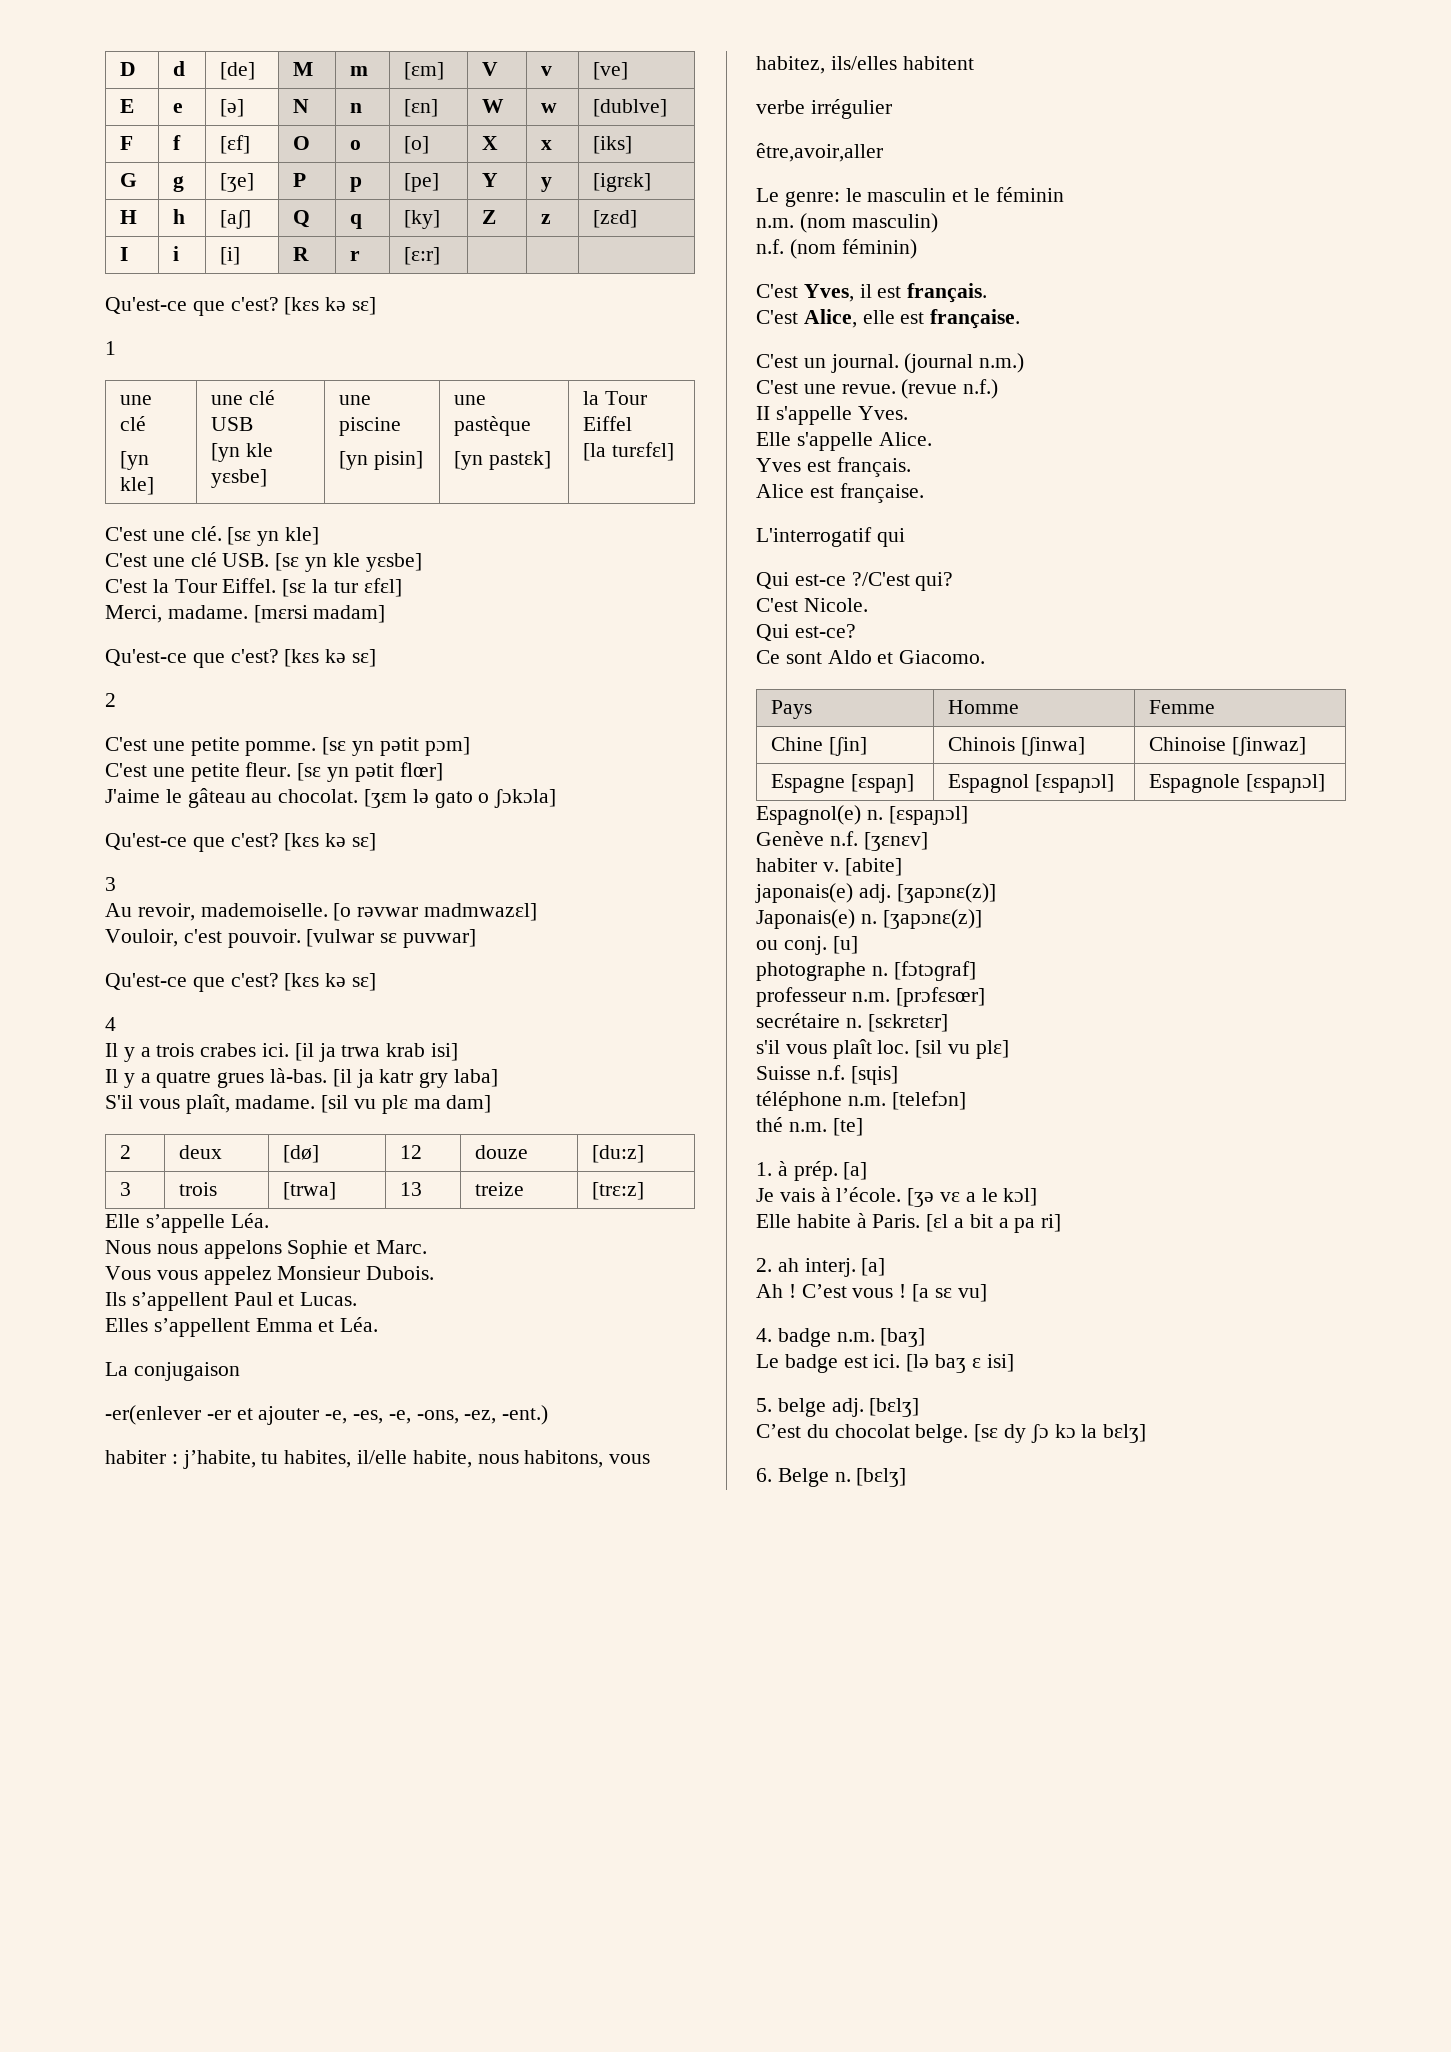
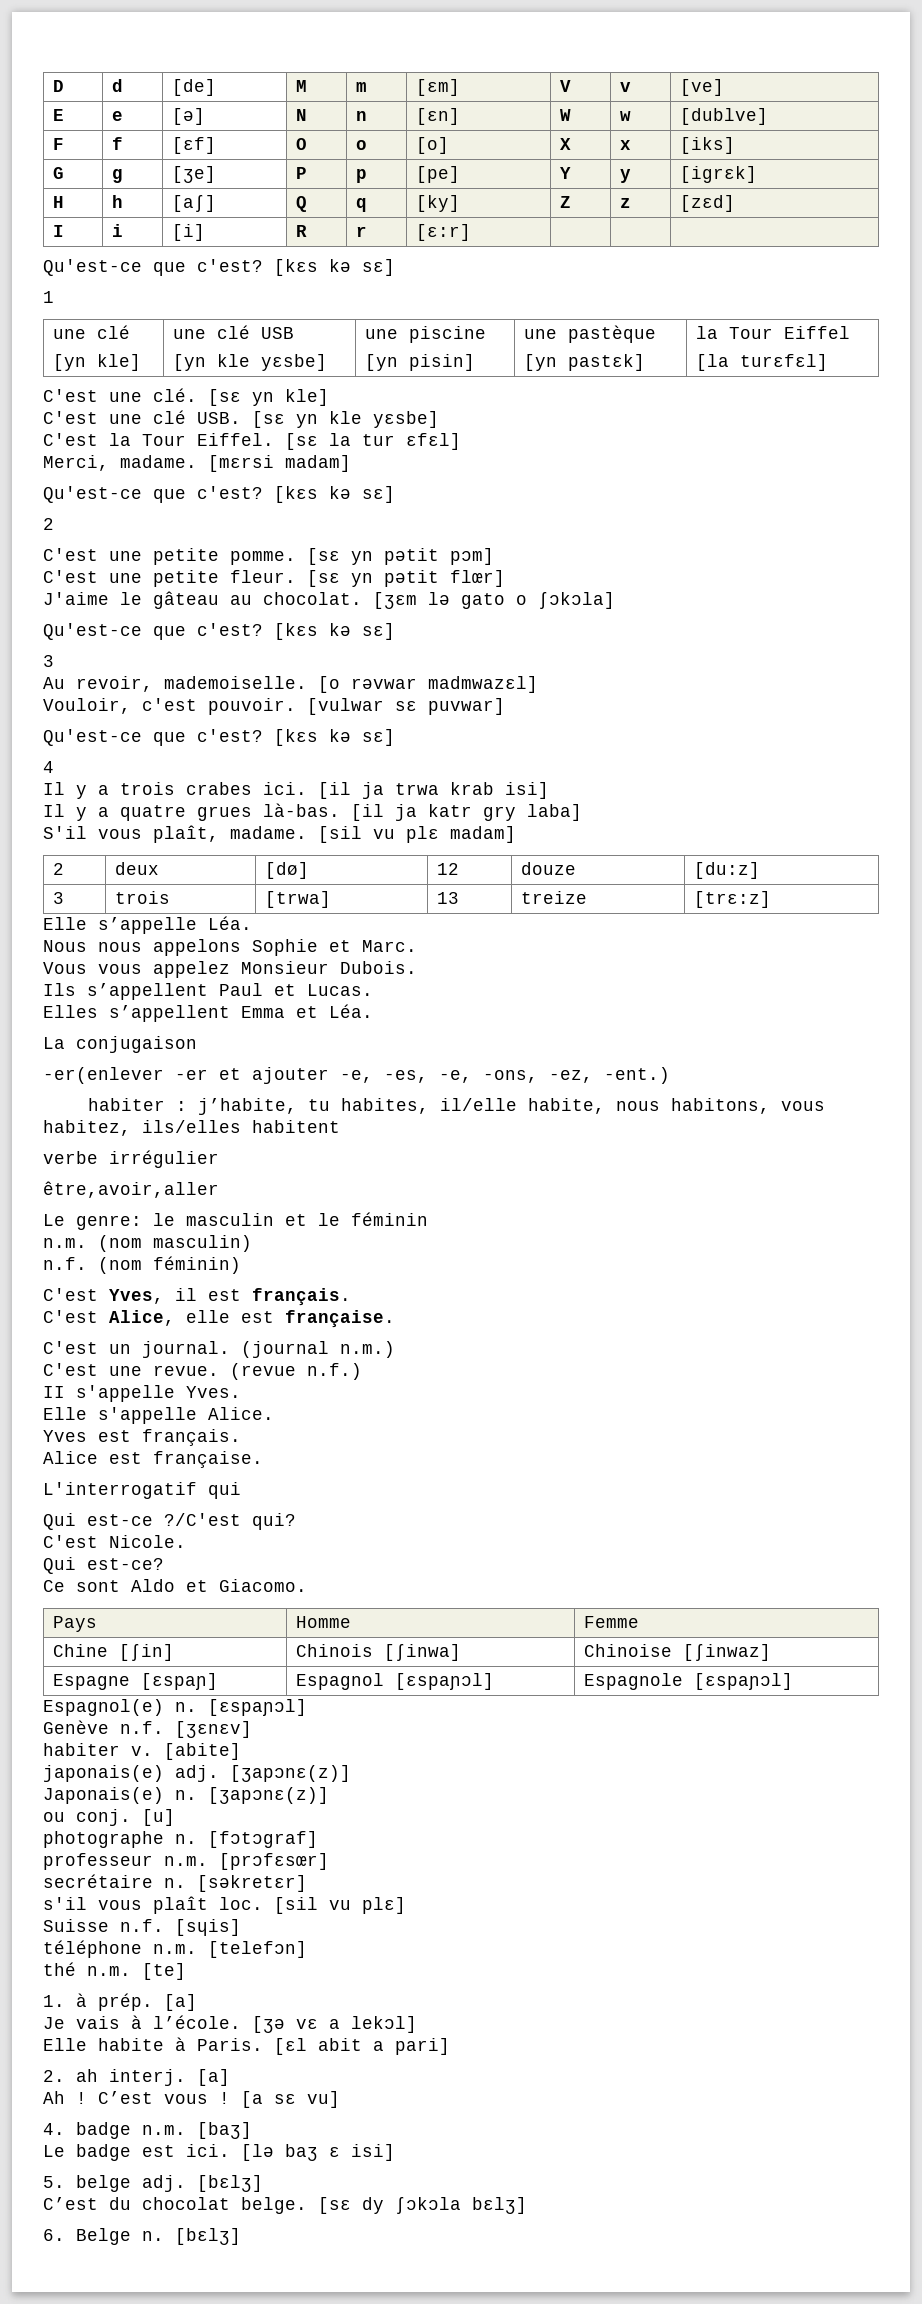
[413,1095,492,1113] ma dam] -> [450,826,516,843] madam]
[867,1014,948,1032] [sɛkrɛtɛr] -> [197,1875,307,1892] [səkretɛr]
[981,1188,1038,1206] le kɔl] -> [351,2016,417,2033] lekɔl]
[954,1214,1062,1233] a bit a pa ri] -> [318,2038,450,2055] abit a pari]
[1030,1424,1098,1443] ʃɔ kɔ la -> [395,2197,461,2214] ʃɔkɔla

